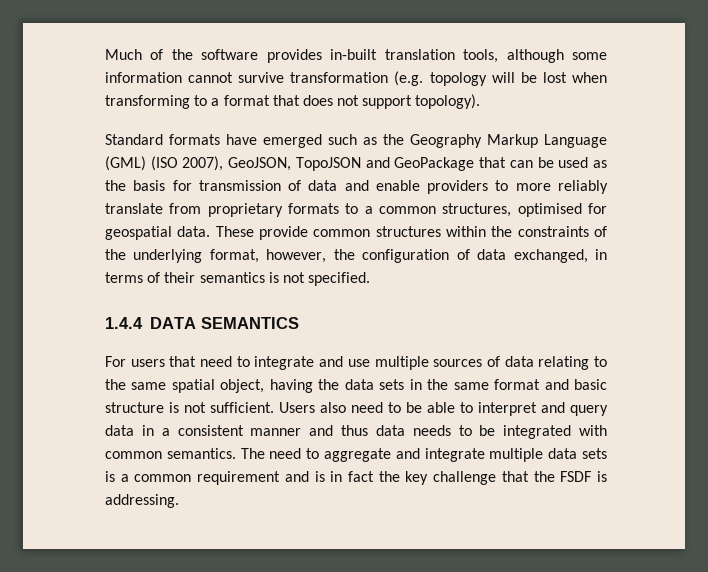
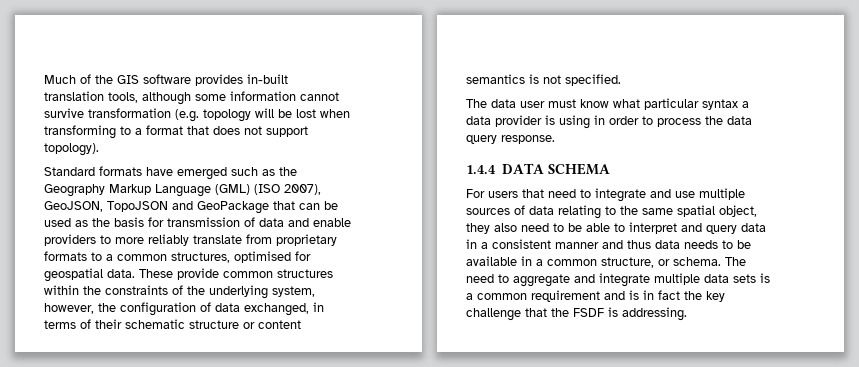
(193, 54) none -> [117,75,139,84] GIS
[209,249,259,263] format, -> [272,286,315,297] system,
(196, 277) none -> [125,319,301,329] schematic structure or content
(371, 279) none -> [466,98,749,110] [466,115,752,129] [466,135,555,144] // The data user must know what particular syntax a data provider is using in order to process the data query response.
[200,317,299,329] SEMANTICS -> [547,163,610,175] SCHEMA
[269,379,607,393] [105,402,315,413] having the data sets in the same format and basic structure is not sufficient. Users -> [466,223,490,234] they
[503,425,607,439] [105,448,236,459] integrated with common semantics. -> [466,256,721,268] available in a common structure, or schema.

